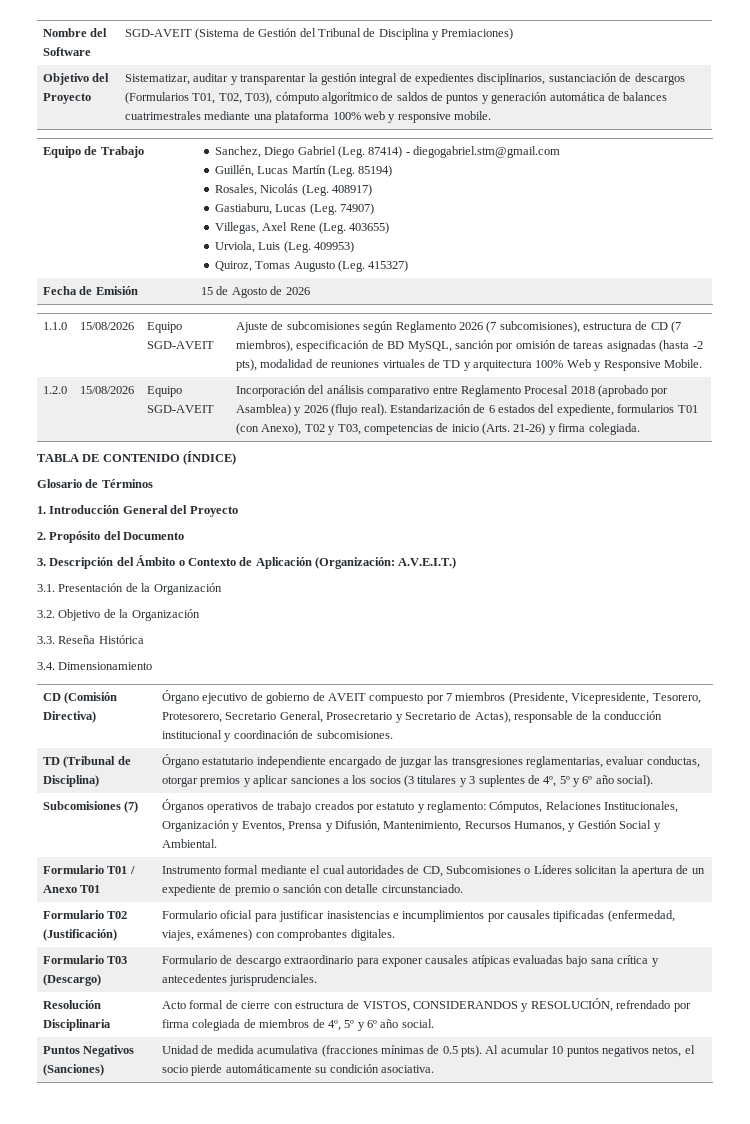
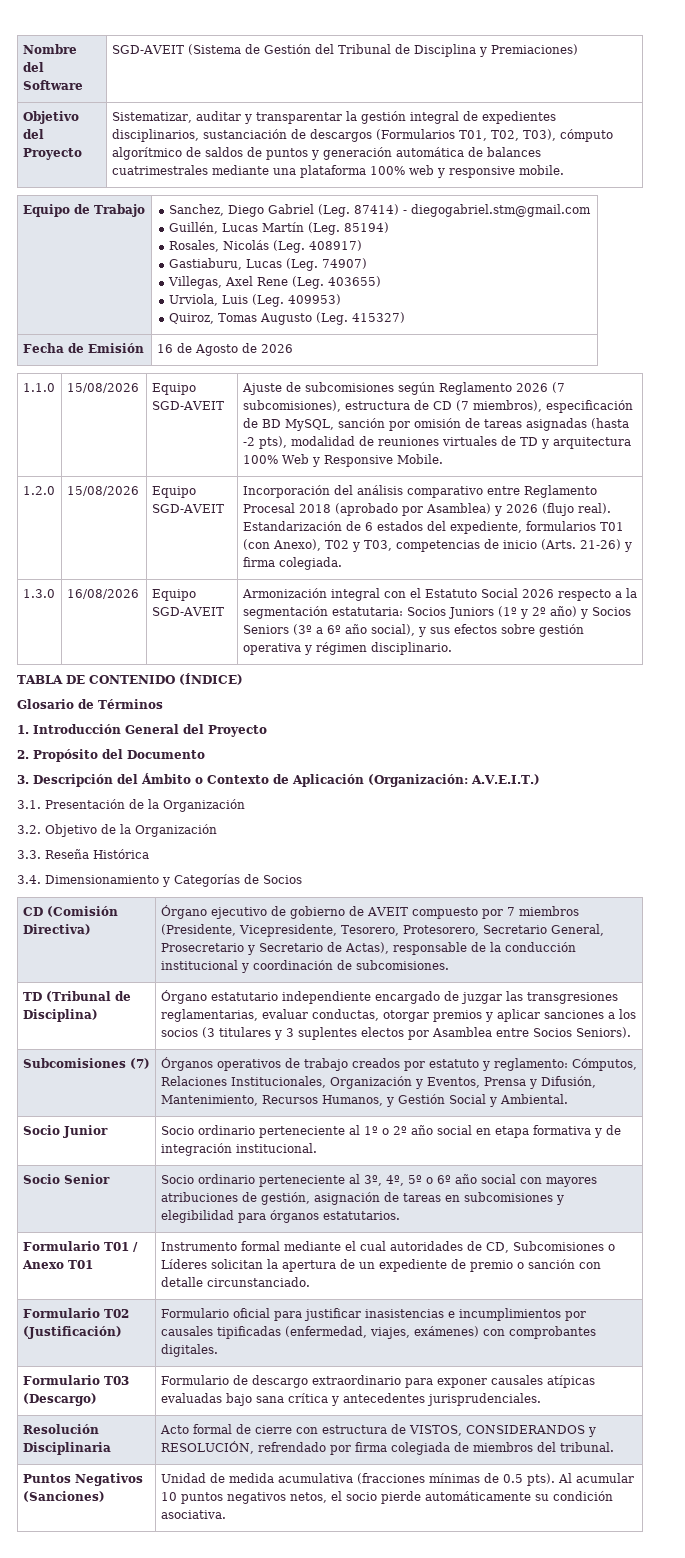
[201,287,214,295] 15 -> [156,344,173,353] 16
(640, 429) none -> [22,589,55,598] [66,589,139,599] [151,589,196,601] [151,607,224,616] [241,588,637,601] [242,606,631,619] [242,624,584,637] [242,642,452,655] // 1.3.0 | 16/08/2026 | Equipo SGD-AVEIT | Armonización integral con el Estatuto Social 2026 respecto a la segmentación estatutaria: Socios Juniors (1º y 2º año) y Socios Seniors (3º a 6º año social), y sus efectos sobre gestión operativa y régimen disciplinario.
(153, 666) none -> [162,874,302,887] y Categorías de Socios
[527,775,654,787] de 4º, 5º y 6º año social). -> [360,1027,631,1040] electos por Asamblea entre Socios Seniors).
(218, 843) none -> [22,1125,108,1138] [160,1125,621,1138] [160,1143,317,1156] [22,1174,110,1184] [160,1174,597,1187] [160,1192,564,1205] [160,1210,400,1223] // Socio Junior | Socio ordinario perteneciente al 1º o 2º año social en etapa formativa y de integración institucional. // Socio Senior | Socio ordinario perteneciente al 3º, 4º, 5º o 6º año social con mayores atribuciones de gestión, asignación de tareas en subcomisiones y elegibilidad para órganos estatutarios.
[312,1019,434,1031] de 4º, 5º y 6º año social. -> [536,1442,614,1452] del tribunal.

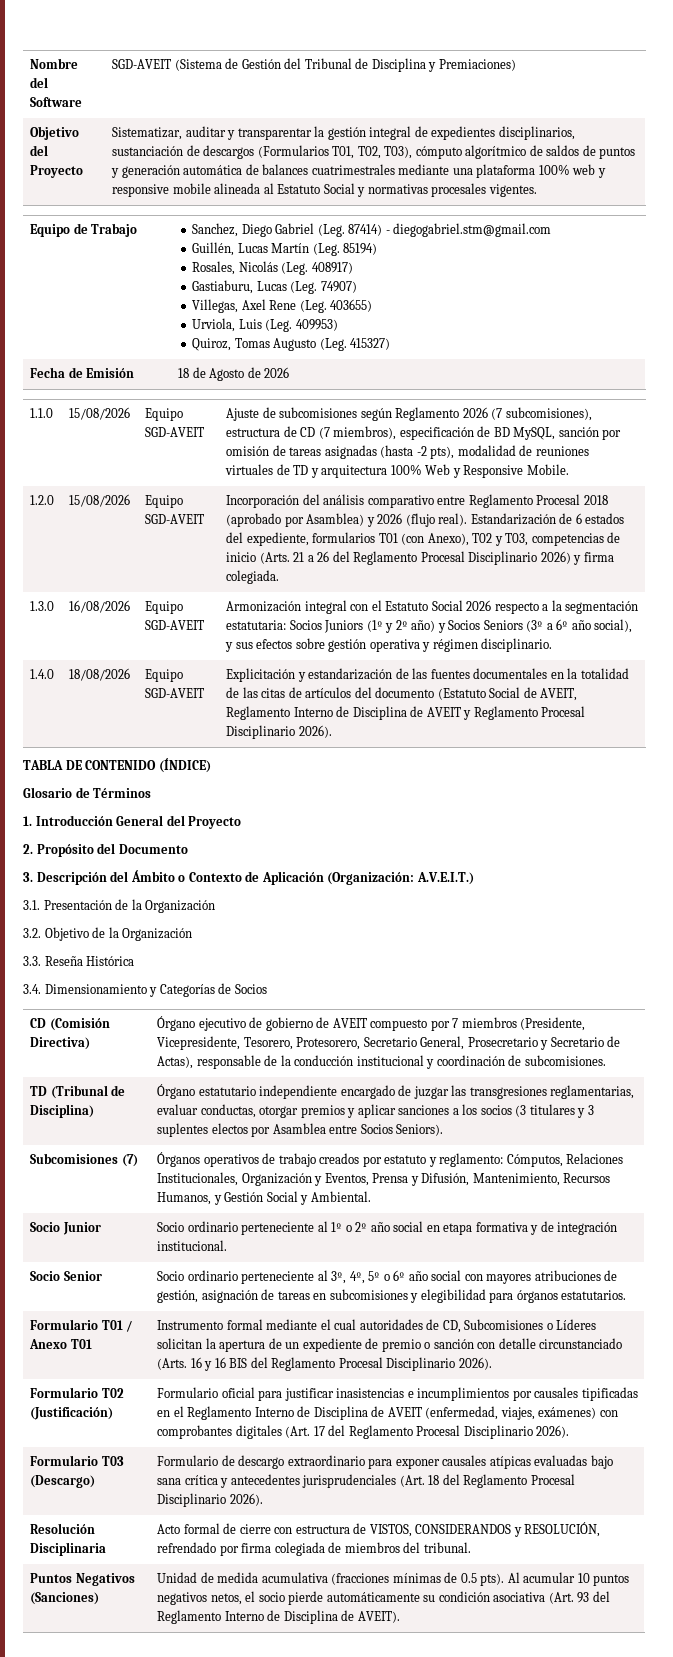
[518,165,564,175] mobile. -> [172,183,537,197] mobile alineada al Estatuto Social y normativas procesales vigentes.
[156,344,173,353] 16 -> [178,368,190,378] 18
[579,539,621,550] 21-26) -> [293,551,571,565] 21 a 26 del Reglamento Procesal Disciplinario 2026)
(452, 648) none -> [30,669,55,679] [69,668,131,681] [145,669,184,682] [145,688,205,698] [226,668,629,682] [226,687,578,701] [226,706,586,720] [226,725,332,739] // 1.4.0 | 18/08/2026 | Equipo SGD-AVEIT | Explicitación y estandarización de las fuentes documentales en la totalidad de las citas de artículos del documento (Estatuto Social de AVEIT, Reglamento Interno de Disciplina de AVEIT y Reglamento Procesal Disciplinario 2026).
[206,1277,310,1287] circunstanciado. -> [539,1338,623,1349] [157,1357,492,1371] circunstanciado (Arts. 16 y 16 BIS del Reglamento Procesal Disciplinario 2026).
(281, 1332) none -> [157,1406,422,1420] en el Reglamento Interno de Disciplina de AVEIT
[160,1344,218,1357] digitales. -> [235,1425,570,1439] digitales (Art. 17 del Reglamento Procesal Disciplinario 2026).
[426,1393,541,1406] jurisprudenciales. -> [302,1474,575,1488] [157,1493,263,1507] jurisprudenciales (Art. 18 del Reglamento Procesal Disciplinario 2026).
[160,1510,226,1519] asociativa. -> [493,1591,610,1604] [157,1610,400,1624] asociativa (Art. 93 del Reglamento Interno de Disciplina de AVEIT).

